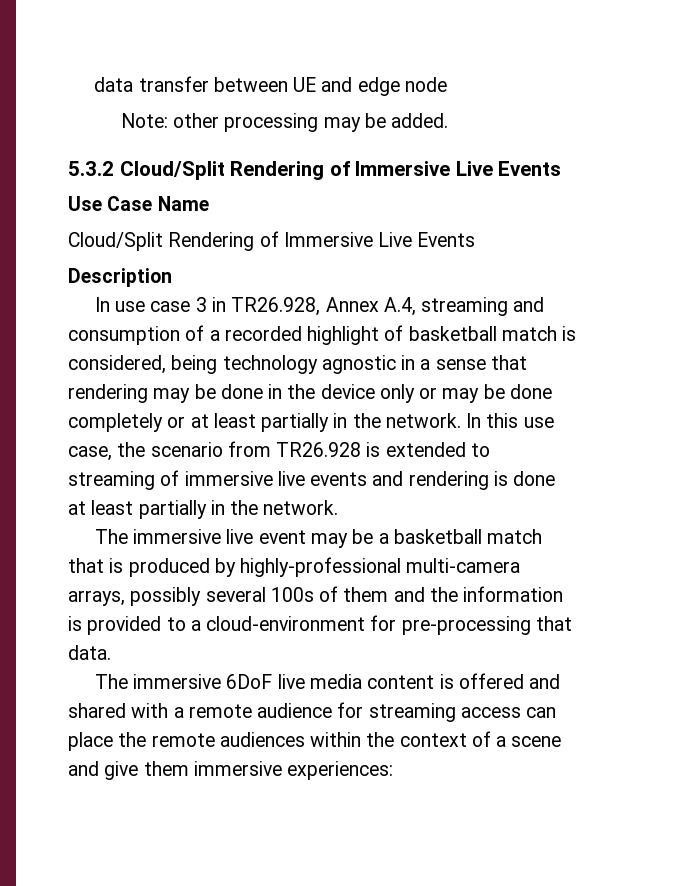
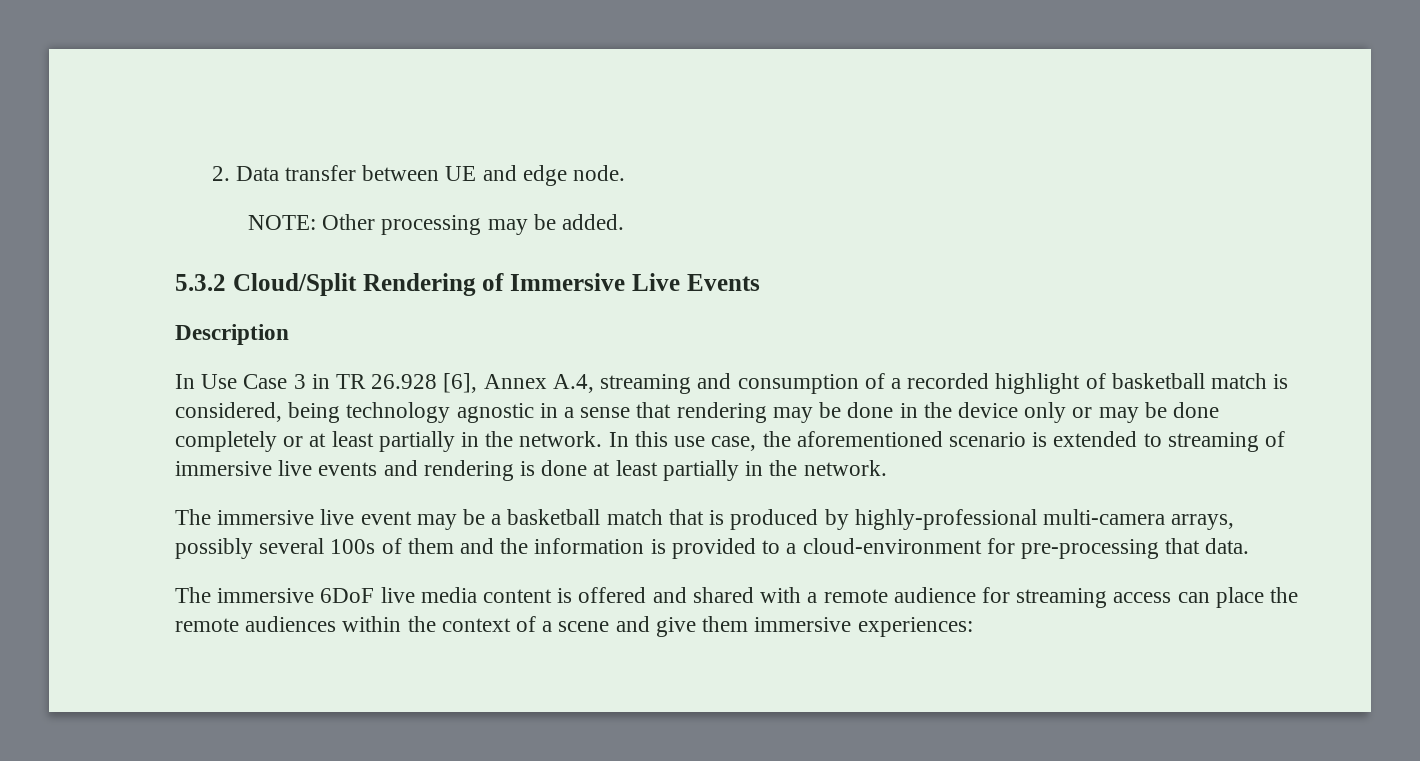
[94,77,134,92] data -> [211,166,279,181] 2. Data
[404,77,447,92] [120,113,220,128] node // Note: other -> [573,165,626,181] [248,214,376,230] node. // NOTE: Other
[68,196,209,211] [68,231,476,251] [68,268,172,287] [94,297,321,316] Use Case Name // Cloud/Split Rendering of Immersive Live Events // Description // In use case 3 in TR26.928, -> [175,324,289,345] [175,373,478,393] Description // In Use Case 3 in TR 26.928 [6],
[150,441,362,457] scenario from TR26.928 -> [796,431,1026,447] aforementioned scenario

